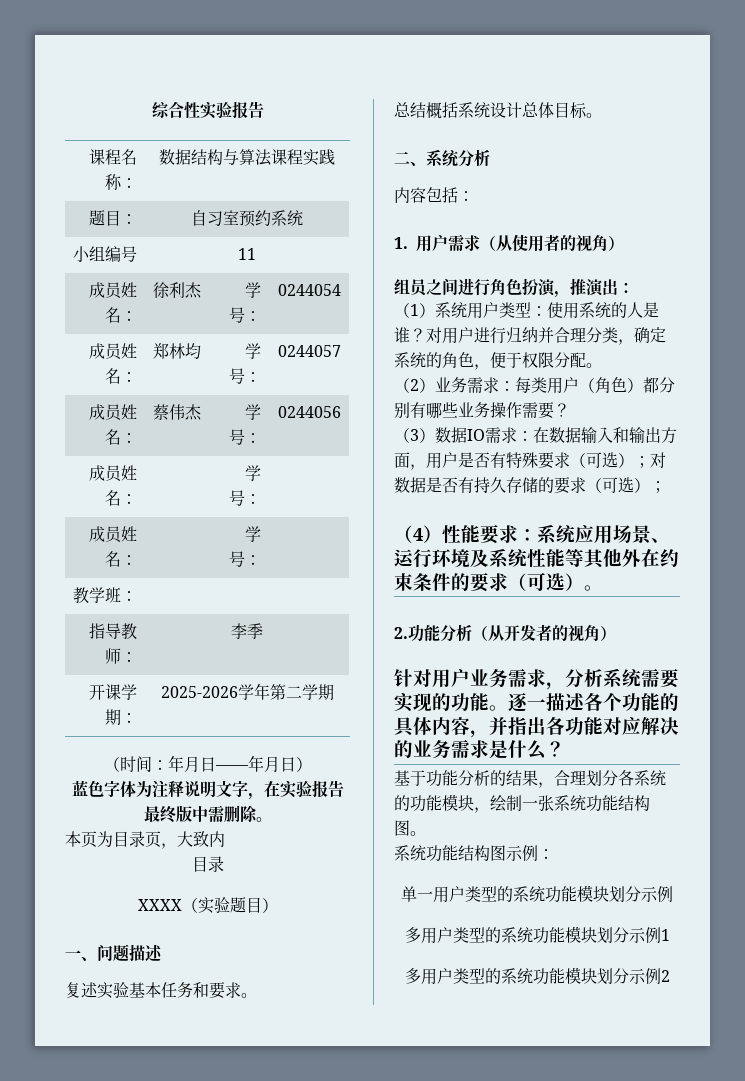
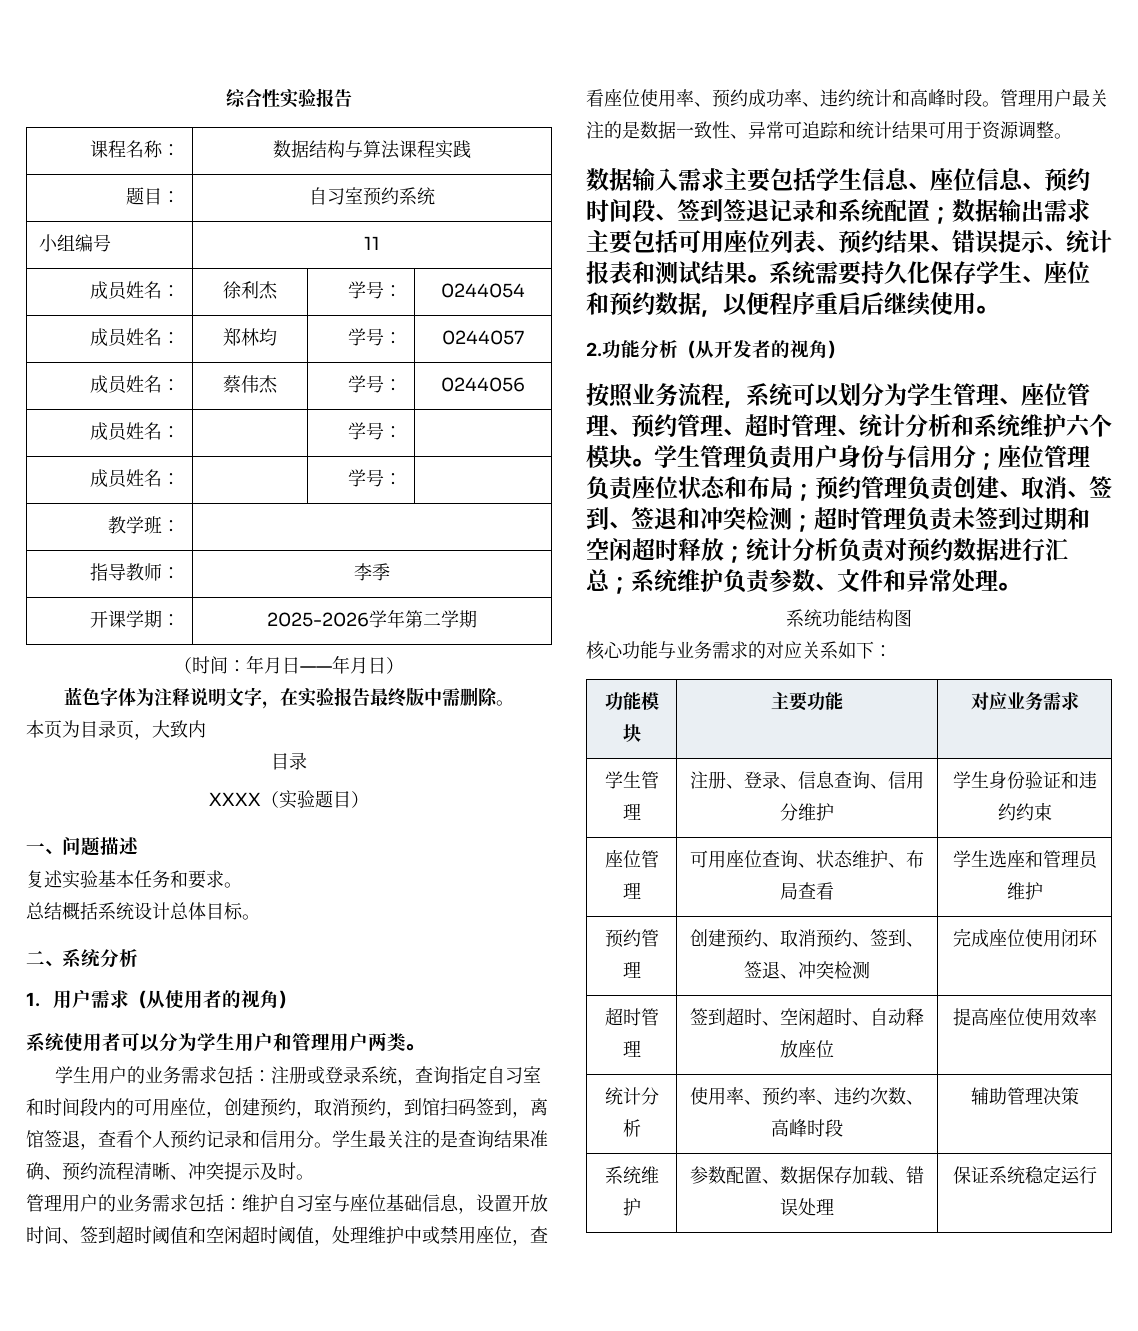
[394,187,474,203] // 内容包括： -> (138, 958) none
[394,278,634,298] [394,302,659,319] [394,326,666,345] [394,352,602,370] [394,377,675,394] [394,402,570,419] [394,427,677,444] [394,452,666,470] [394,477,666,494] [394,524,670,544] [394,548,679,569] [394,572,584,592] 组员之间进行角色扮演，推演出： // （1）系统用户类型：使用系统的人是谁？对用户进行归纳并合理分类，确定系统的角色，便于权限分配。 // （2）业务需求：每类用户（角色）都分别有哪些业务操作需要？ // （3）数据IO需求：在数据输入和输出方面，用户是否有特殊要求（可选）；对数据是否有持久存储的要求（可选）； // （4）性能要求：系统应用场景、运行环境及系统性能等其他外在约束条件的要求（可选） -> [26,1032,423,1052] [55,1065,542,1086] [26,1098,548,1118] [26,1130,548,1150] [26,1162,314,1181] [26,1194,548,1214] [26,1225,548,1246] [586,89,1108,108] [586,121,1072,140] [586,168,1090,192] [586,199,1090,224] [586,230,1112,254] [586,261,1090,285] [586,292,976,317] 系统使用者可以分为学生用户和管理用户两类。 // 学生用户的业务需求包括：注册或登录系统，查询指定自习室和时间段内的可用座位，创建预约，取消预约，到馆扫码签到，离馆签退，查看个人预约记录和信用分。学生最关注的是查询结果准确、预约流程清晰、冲突提示及时。 // 管理用户的业务需求包括：维护自习室与座位基础信息，设置开放时间、签到超时阈值和空闲超时阈值，处理维护中或禁用座位，查看座位使用率、预约成功率、违约统计和高峰时段。管理用户最关注的是数据一致性、异常可追踪和统计结果可用于资源调整。 // 数据输入需求主要包括学生信息、座位信息、预约时间段、签到签退记录和系统配置；数据输出需求主要包括可用座位列表、预约结果、错误提示、统计报表和测试结果。系统需要持久化保存学生、座位和预约数据，以便程序重启后继续使用
[394,668,679,690] [394,692,679,712] [394,716,679,738] [394,740,565,759] [394,770,666,788] [394,794,650,813] [394,820,426,836] [394,845,554,862] [401,885,673,903] [404,926,670,944] [404,967,670,985] 针对用户业务需求，分析系统需要实现的功能。逐一描述各个功能的具体内容，并指出各功能对应解决的业务需求是什么？ // 基于功能分析的结果，合理划分各系统的功能模块，绘制一张系统功能结构图。 // 系统功能结构图示例： // 单一用户类型的系统功能模块划分示例 // 多用户类型的系统功能模块划分示例1 // 多用户类型的系统功能模块划分示例2 -> [586,383,1090,408] [586,414,1112,438] [586,445,1090,470] [586,476,1112,501] [586,507,1090,532] [586,538,1068,563] [586,569,1020,594] [786,609,912,627] [586,641,892,660] [604,692,659,710] [622,724,641,742] [771,692,843,711] [970,692,1079,711] [604,771,659,789] [622,803,641,820] [690,771,924,789] [780,803,834,821] [952,771,1097,789] [997,803,1052,821] [604,850,659,868] [622,882,641,899] [690,850,924,868] [780,882,834,900] [952,850,1099,869] [1006,882,1043,900] [604,929,659,948] [622,961,641,978] [690,929,924,948] [744,961,870,979] [952,928,1098,947] [604,1007,659,1026] [622,1040,641,1057] [690,1007,924,1026] [780,1040,834,1058] [952,1008,1097,1026] [604,1087,659,1105] [622,1119,641,1137] [690,1087,924,1106] [771,1119,843,1137] [970,1087,1079,1105] [604,1166,659,1184] [622,1198,641,1216] [690,1166,924,1184] [780,1198,834,1216] [952,1165,1097,1184] 按照业务流程，系统可以划分为学生管理、座位管理、预约管理、超时管理、统计分析和系统维护六个模块。学生管理负责用户身份与信用分；座位管理负责座位状态和布局；预约管理负责创建、取消、签到、签退和冲突检测；超时管理负责未签到过期和空闲超时释放；统计分析负责对预约数据进行汇总；系统维护负责参数、文件和异常处理。 // 系统功能结构图 // 核心功能与业务需求的对应关系如下： // 功能模块 | 主要功能 | 对应业务需求 // 学生管理 | 注册、登录、信息查询、信用分维护 | 学生身份验证和违约约束 // 座位管理 | 可用座位查询、状态维护、布局查看 | 学生选座和管理员维护 // 预约管理 | 创建预约、取消预约、签到、签退、冲突检测 | 完成座位使用闭环 // 超时管理 | 签到超时、空闲超时、自动释放座位 | 提高座位使用效率 // 统计分析 | 使用率、预约率、违约次数、高峰时段 | 辅助管理决策 // 系统维护 | 参数配置、数据保存加载、错误处理 | 保证系统稳定运行

